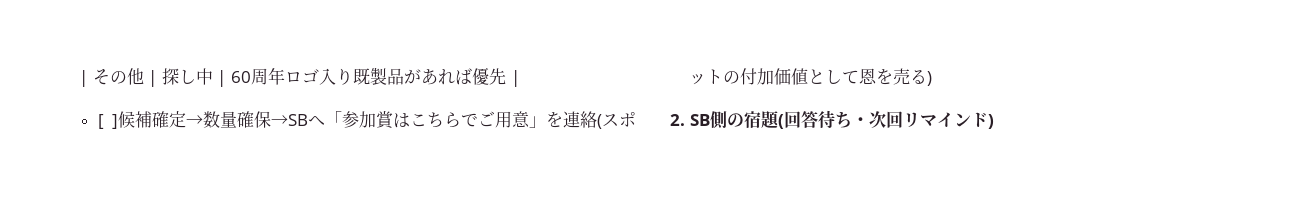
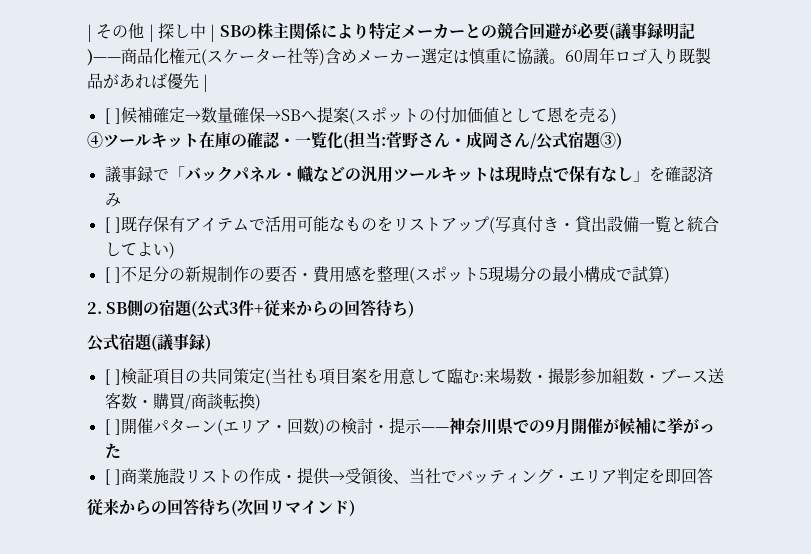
(227, 78) none -> [219,22,695,41] [87,48,565,66] SBの株主関係により特定メーカーとの競合回避が必要(議事録明記)——商品化権元(スケーター社等)含めメーカー選定は慎重に協議。
[324,111,597,129] 「参加賞はこちらでご用意」を連絡 -> [316,106,349,123] 提案
(932, 78) none -> [87,131,622,150] [104,165,713,183] [104,193,121,207] [104,215,719,234] [104,242,175,259] [104,265,670,284] // ④ツールキット在庫の確認・一覧化(担当:菅野さん・成岡さん/公式宿題③) // 議事録で「バックパネル・幟などの汎用ツールキットは現時点で保有なし」を確認済み // [ ]既存保有アイテムで活用可能なものをリストアップ(写真付き・貸出設備一覧と統合してよい) // [ ]不足分の新規制作の要否・費用感を整理(スポット5現場分の最小構成で試算)
[783,110,869,128] 回答待ち・ -> [197,299,415,318] [87,333,211,352] [104,368,724,386] [104,392,261,411] [104,417,715,436] [104,443,121,459] [104,467,713,485] [87,498,237,517] 公式3件+従来からの回答待ち) // 公式宿題(議事録) // [ ]検証項目の共同策定(当社も項目案を用意して臨む:来場数・撮影参加組数・ブース送客数・購買/商談転換) // [ ]開催パターン(エリア・回数)の検討・提示——神奈川県での9月開催が候補に挙がった // [ ]商業施設リストの作成・提供→受領後、当社でバッティング・エリア判定を即回答 // 従来からの回答待ち(

